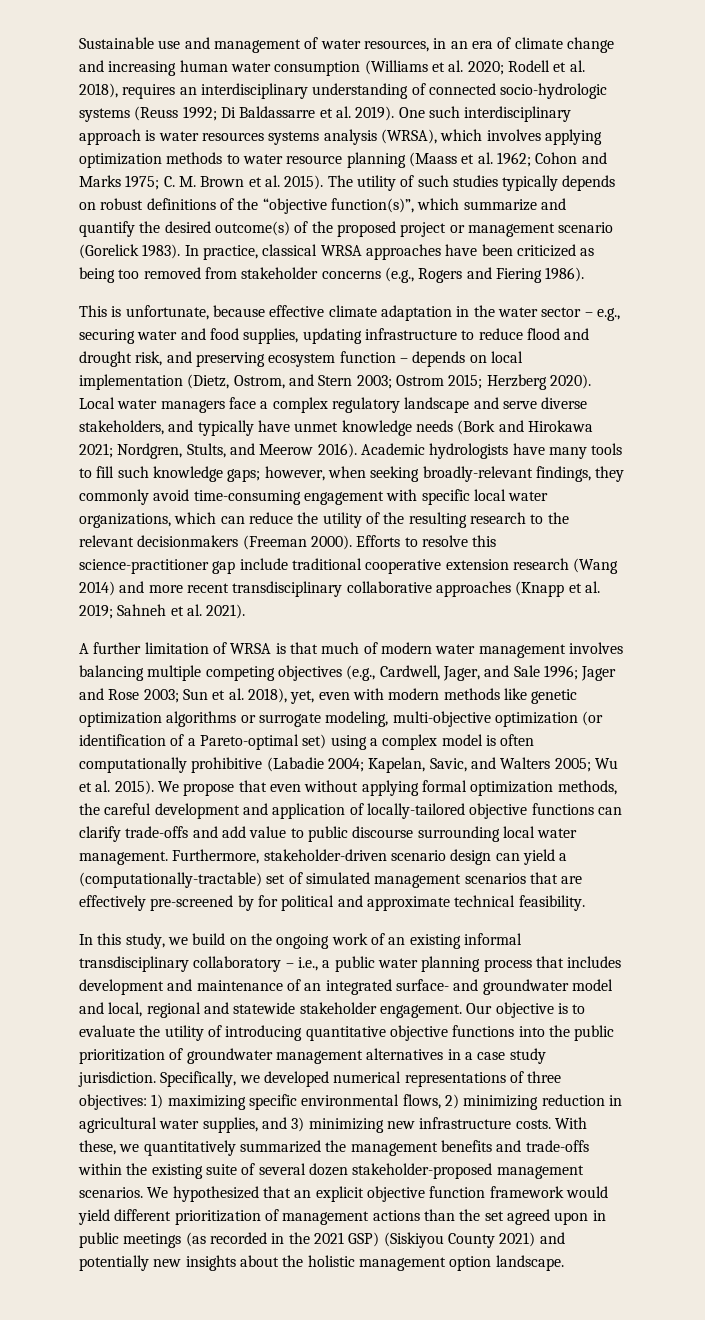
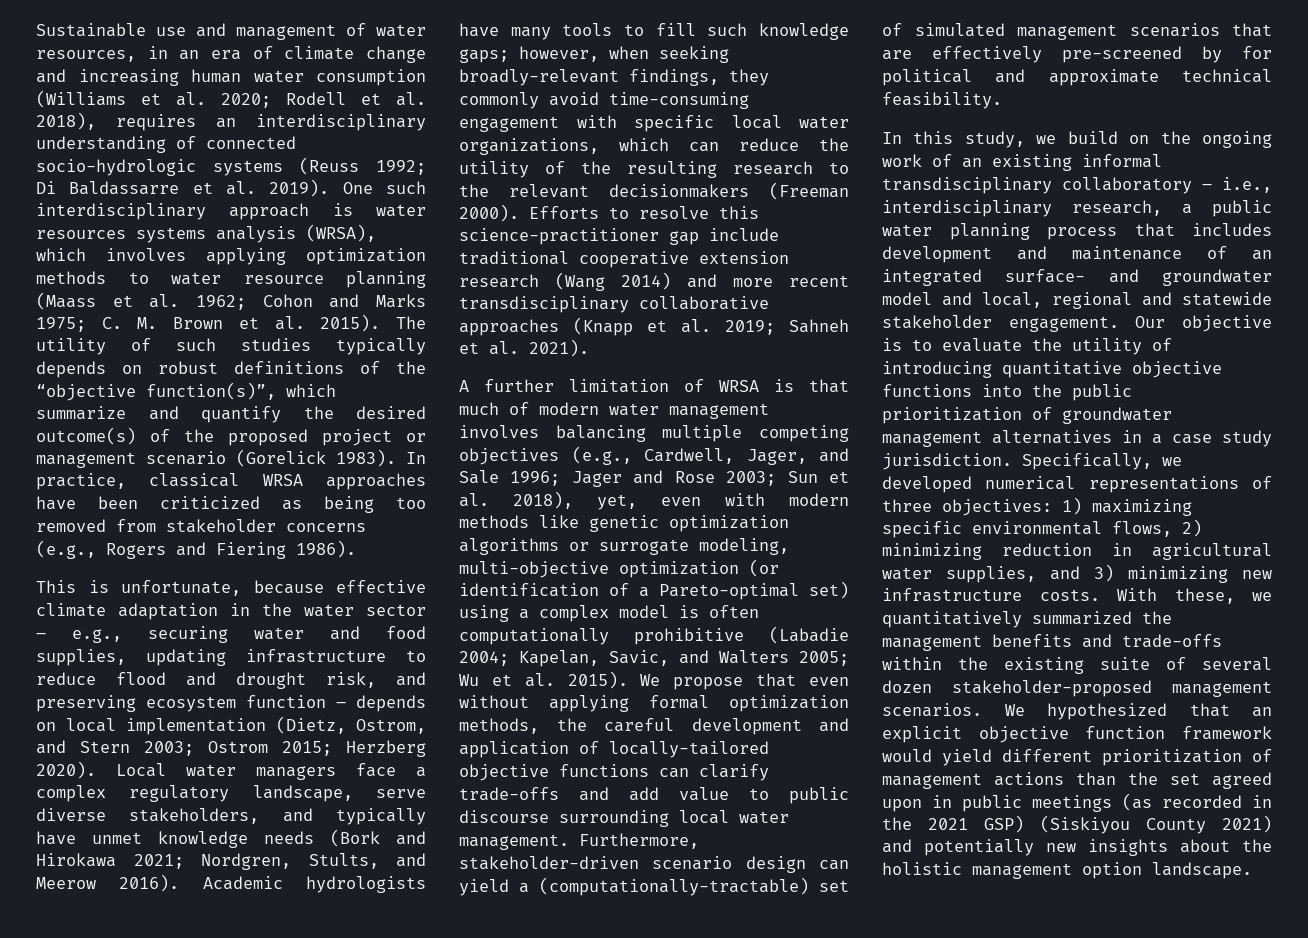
[404,397,499,413] landscape and -> [252,785,353,802] landscape,
(318, 964) none -> [882,200,1162,217] interdisciplinary research,

